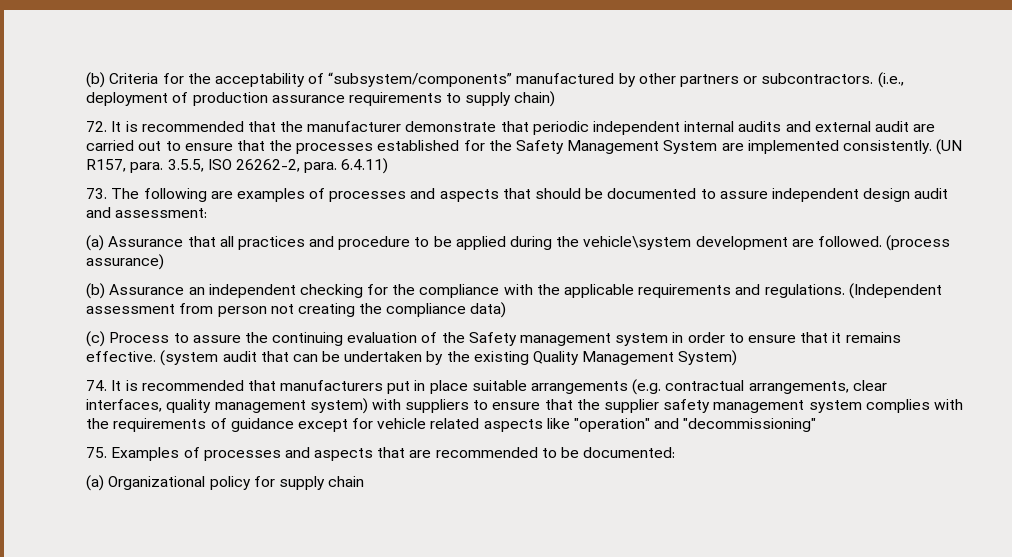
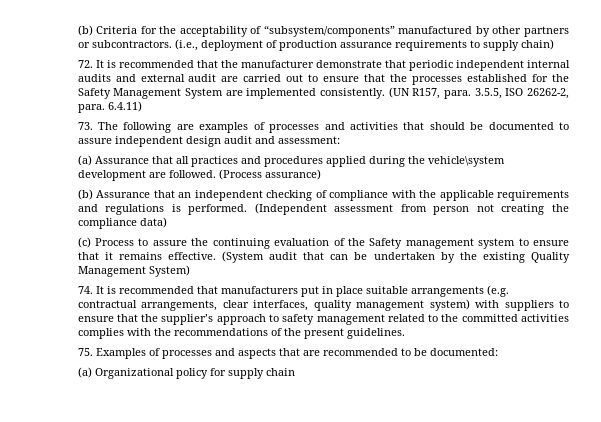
[439,189,499,202] aspects -> [349,122,398,130] activities
[338,236,452,250] procedure to be -> [263,156,323,167] procedures
[886,235,951,251] (process -> [218,169,262,180] (Process
(185, 289) none -> [153,190,175,198] that
[367,284,416,295] for the -> [315,190,327,198] of
[764,284,845,298] regulations. -> [105,204,248,215] regulations is performed.
[672,332,725,343] in order -> (516, 243) none
[160,350,219,366] (system -> [222,251,265,263] (System
[604,399,963,413] [86,418,817,432] supplier safety management system complies with the requirements of guidance except for vehicle related aspects like "operation" and "decommissioning" -> [161,314,569,325] [77,328,405,339] supplier’s approach to safety management related to the committed activities complies with the recommendations of the present guidelines.

